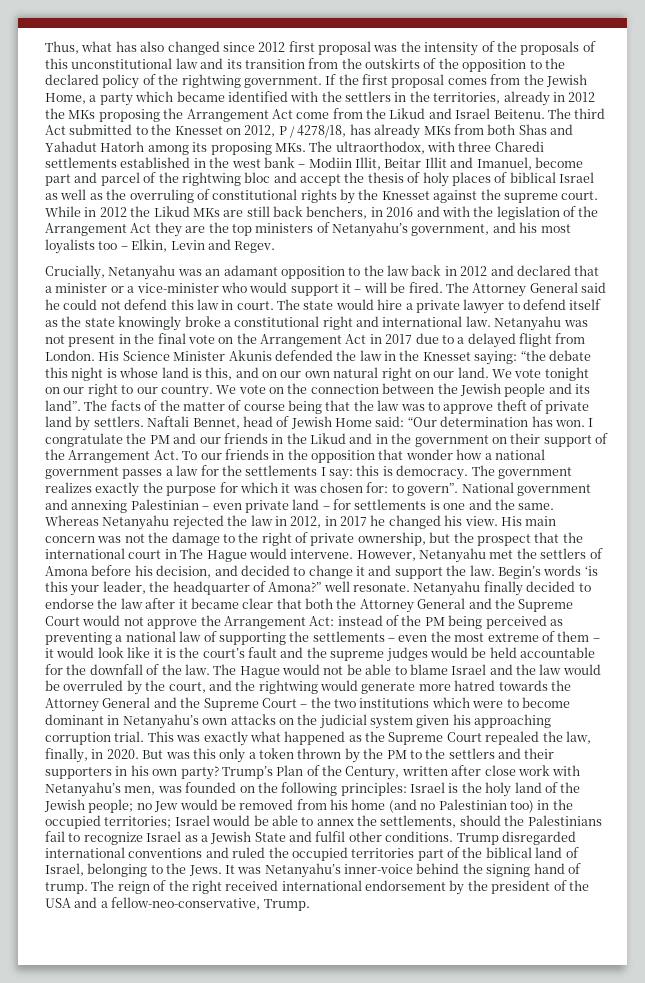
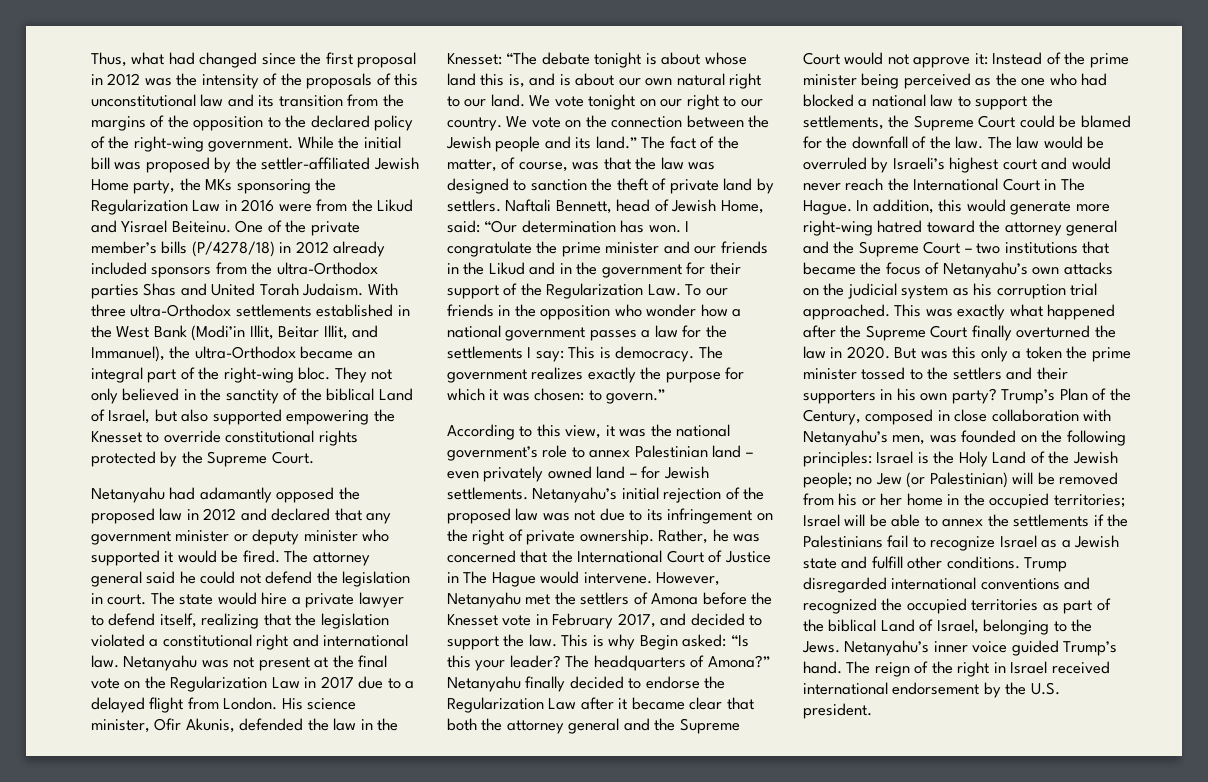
[115,41,165,52] has also -> [168,52,195,65] had
[258,41,371,55] 2012 first proposal -> [300,52,417,68] [91,73,141,86] the first proposal in 2012
[365,58,420,69] outskirts -> [91,116,146,131] margins
[181,74,587,88] [45,91,596,106] [45,108,606,122] [45,124,573,139] [45,141,544,155] [45,157,583,170] [45,172,594,187] [45,189,210,203] rightwing government. If the first proposal comes from the Jewish Home, a party which became identified with the settlers in the territories, already in 2012 the MKs proposing the Arrangement Act come from the Likud and Israel Beitenu. The third Act submitted to the Knesset on 2012, P / 4278/18, has already MKs from both Shas and Yahadut Hatorh among its proposing MKs. The ultraorthodox, with three Charedi settlements established in the west bank – Modiin Illit, Beitar Illit and Imanuel, become part and parcel of the rightwing bloc and accept the thesis of holy places of biblical Israel as well as the overruling of -> [133,136,401,152] [91,157,419,173] [91,178,337,194] [91,199,414,215] [91,220,360,236] [91,241,386,257] [91,262,378,278] [91,283,398,299] [91,304,410,317] [91,325,379,341] [91,346,375,362] [91,367,393,383] [91,388,413,404] [91,409,395,425] [91,430,221,443] right-wing government. While the initial bill was proposed by the settler-affiliated Jewish Home party, the MKs sponsoring the Regularization Law in 2016 were from the Likud and Yisrael Beiteinu. One of the private member’s bills (P/4278/18) in 2012 already included sponsors from the ultra-Orthodox parties Shas and United Torah Judaism. With three ultra-Orthodox settlements established in the West Bank (Modi’in Illit, Beitar Illit, and Immanuel), the ultra-Orthodox became an integral part of the right-wing bloc. They not only believed in the sanctity of the biblical Land of Israel, but also supported empowering the Knesset to override
[340,189,599,204] [45,206,599,220] [45,222,571,237] [45,239,276,254] [45,265,442,280] by the Knesset against the supreme court. While in 2012 the Likud MKs are still back benchers, in 2016 and with the legislation of the Arrangement Act they are the top ministers of Netanyahu’s government, and his most loyalists too – Elkin, Levin and Regev. // Crucially, Netanyahu was an adamant opposition to the law back -> [91,451,314,467] [91,487,360,503] [91,508,183,524] protected by the Supreme Court. // Netanyahu had adamantly opposed the proposed law
[45,282,387,296] a minister or a vice-minister who would support it – will -> [366,513,392,524] [91,529,390,545] [91,550,217,566] any government minister or deputy minister who supported it would
[472,282,578,297] Attorney General -> [312,552,370,566] [91,571,142,587] attorney general
[170,299,219,310] this law -> [316,571,411,587] the legislation
[569,299,602,310] [45,316,221,331] itself as the state knowingly broke -> [159,613,389,629] [91,634,145,647] itself, realizing that the legislation violated
[118,334,131,344] in -> [314,657,329,668] at
[260,334,367,347] Arrangement Act -> [170,676,300,692] Regularization Law
[122,350,272,361] Science Minister Akunis -> [307,698,357,710] [91,718,235,733] science minister, Ofir Akunis,
[422,350,591,365] [45,367,277,381] Knesset saying: “the debate this night is whose land is this, and on -> [447,52,747,68] [447,73,615,88] Knesset: “The debate tonight is about whose land this is, and is about
[414,371,430,378] on -> [447,96,460,107] to
[45,400,494,414] land”. The facts of the matter of course being that the law was to approve -> [595,136,739,149] [447,157,716,172] [447,178,613,194] land.” The fact of the matter, of course, was that the law was designed to sanction the
[192,418,240,429] Bennet, -> [555,200,612,214] Bennett,
[335,418,372,427] Home -> [720,200,764,214] Home,
[149,435,170,444] PM -> [561,242,660,257] prime minister
[491,437,507,444] on -> [686,262,706,275] for
[68,450,179,463] Arrangement Act. -> [546,283,681,299] Regularization Law.
[378,449,404,460] that -> [614,304,642,317] who
[356,465,380,476] this -> [568,346,596,359] This
[320,482,591,496] [45,499,555,513] [45,515,557,530] [45,532,583,546] [45,548,162,559] chosen for: to govern”. National government and annexing Palestinian – even private land – for settlements is one and the same. Whereas Netanyahu rejected the law in 2012, in 2017 he changed his view. His main concern was not the damage to the right of private ownership, but the prospect that the international court -> [534,388,666,404] [447,424,731,440] [447,445,753,461] [447,466,709,482] [447,487,765,503] [447,508,773,524] [447,529,761,545] [447,550,771,563] chosen: to govern.” // According to this view, it was the national government’s role to annex Palestinian land – even privately owned land – for Jewish settlements. Netanyahu’s initial rejection of the proposed law was not due to its infringement on the right of private ownership. Rather, he was concerned that the International Court of Justice
[134,565,598,579] [45,581,410,596] his decision, and decided to change it and support the law. Begin’s words ‘is this your leader, the headquarter of Amona?” well resonate. -> [751,592,773,605] [447,613,763,629] [447,634,749,650] [447,655,770,671] the Knesset vote in February 2017, and decided to support the law. This is why Begin asked: “Is this your leader? The headquarters of Amona?”
[120,598,143,609] law -> [447,697,577,713] Regularization Law
[359,598,466,613] Attorney General -> [506,718,620,734] attorney general
[200,615,563,629] [45,631,600,645] [45,647,595,662] the Arrangement Act: instead of the PM being perceived as preventing a national law of supporting the settlements – even the most extreme of them – it would look like it is the court’s fault and the supreme judges would be held accountable -> [974,52,1129,68] [803,73,1108,89] [803,94,1053,110] [803,115,1131,131] it: Instead of the prime minister being perceived as the one who had blocked a national law to support the settlements, the Supreme Court could be blamed
[239,664,536,678] Hague would not be able to blame Israel and the -> (1012, 142) none
[145,680,571,694] [45,697,151,712] the court, and the rightwing would generate more hatred towards the Attorney General -> [892,157,1111,173] [803,178,1085,191] [803,199,1110,215] [803,220,1118,236] Israeli’s highest court and would never reach the International Court in The Hague. In addition, this would generate more right-wing hatred toward the attorney general
[310,697,331,708] the -> (972, 250) none
[431,697,570,708] [45,714,120,725] which were to become dominant in -> [1082,241,1110,254] [803,262,940,275] that became the focus of
[416,714,552,728] [45,731,145,745] given his approaching corruption trial. -> [952,283,1098,299] [803,304,890,320] as his corruption trial approached.
[348,731,591,745] [45,748,88,763] as the Supreme Court repealed the law, finally, -> [803,325,1116,341] [803,346,826,359] after the Supreme Court finally overturned the law
[297,748,407,763] thrown by the PM -> [1066,346,1131,362] [803,367,906,380] the prime minister tossed
[401,765,550,776] written after close work -> [865,409,1079,425] composed in close collaboration
[485,782,542,797] holy land -> [958,451,1027,467] Holy Land
[179,799,218,810] would -> [906,472,1034,488] (or Palestinian) will
[351,799,534,813] home (and no Palestinian too) -> [861,493,943,506] or her home
[212,815,251,826] would -> [844,514,866,526] will
[380,815,501,828] settlements, should -> [1013,514,1104,527] settlements if
[254,831,346,842] State and fulfil -> [803,556,903,569] state and fulfill
[232,847,266,858] ruled -> [803,598,877,614] recognized
(415, 853) none -> [1042,603,1059,611] as
[535,847,563,858] land -> [880,619,915,632] Land
[224,863,581,878] [45,882,88,894] It was Netanyahu’s inner-voice behind the signing hand of trump. -> [844,640,1118,656] [803,661,842,674] Netanyahu’s inner voice guided Trump’s hand.
(222, 887) none -> [993,661,1048,674] in Israel
[491,880,589,894] [45,897,310,911] president of the USA and a fellow-neo-conservative, Trump. -> [1030,682,1060,695] [803,703,872,719] U.S. president.

